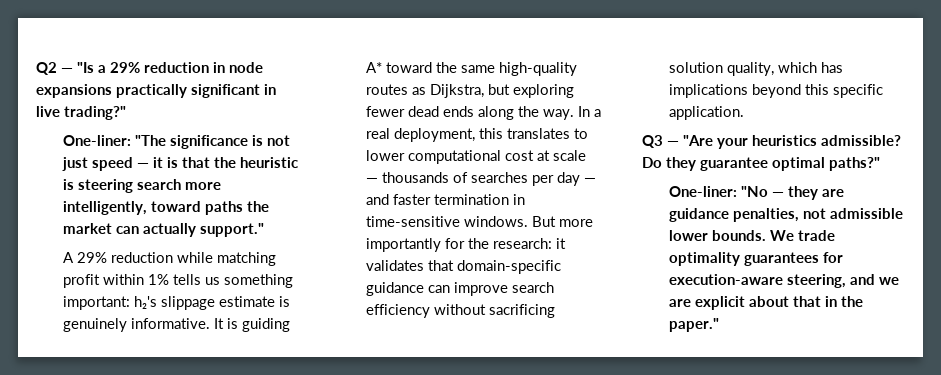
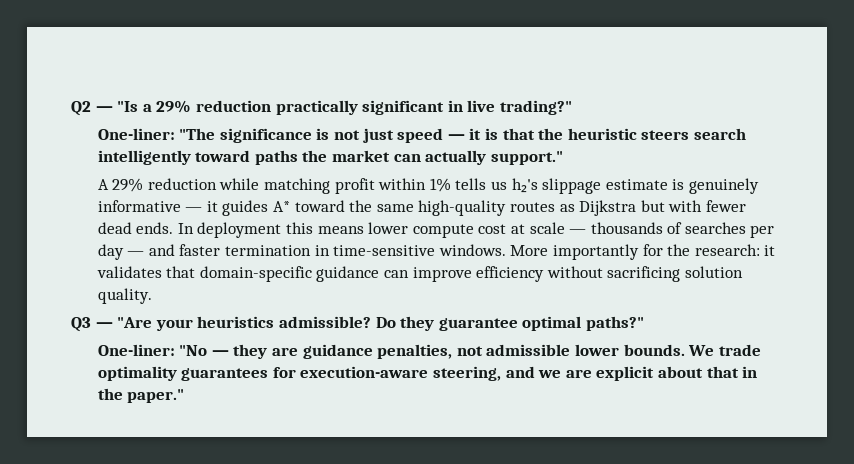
[213,62,263,73] [36,84,112,98] in node expansions -> (271, 106) none
[63,179,222,193] [63,201,148,215] is steering search more intelligently, -> [641,128,746,140] [97,150,191,165] steers search intelligently
[224,274,294,288] [63,296,131,310] something important: -> (507, 185) none
[131,318,291,332] informative. It is guiding -> [97,200,269,216] informative — it guides
[430,84,575,98] [366,106,602,120] [366,128,589,142] [366,150,502,164] Dijkstra, but exploring fewer dead ends along the way. In a real deployment, this translates to lower computational -> [579,200,746,216] [97,222,474,238] Dijkstra but with fewer dead ends. In deployment this means lower compute
[532,216,594,227] But more -> [510,245,549,256] More
[512,282,555,293] search -> (472, 274) none
[727,62,844,76] [669,84,884,98] [669,106,745,120] quality, which has implications beyond this specific application. -> [97,288,152,304] quality.

